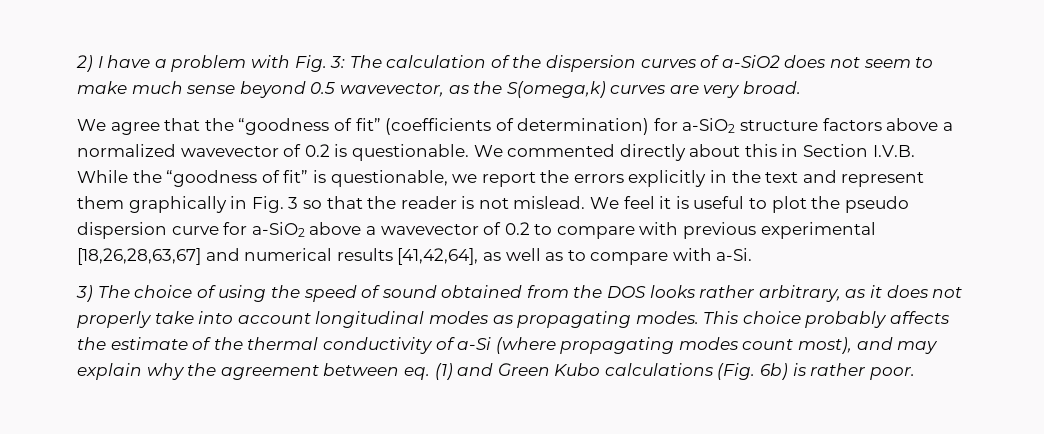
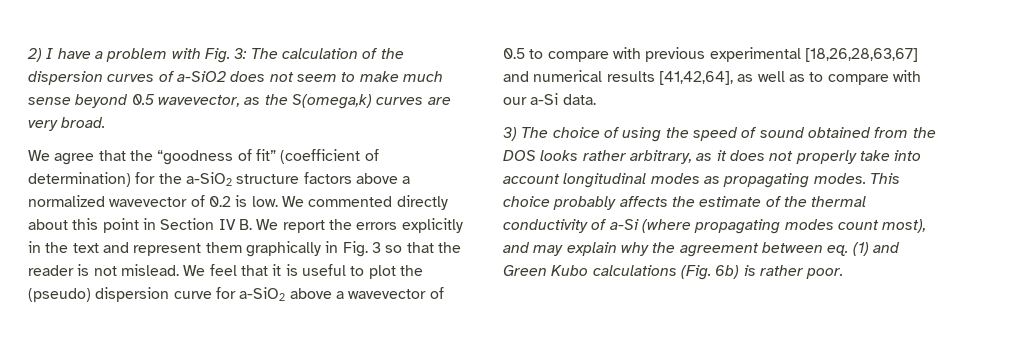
[385,118,492,135] (coefficients -> [280,149,361,164] (coefficient
(678, 124) none -> [158,173,182,184] the
[351,144,469,161] questionable. -> [251,196,278,207] low.
(777, 150) none -> [102,218,139,233] point
[872,145,915,157] [77,170,478,187] I.V.B. While the “goodness of fit” is questionable, we -> [218,219,279,230] IV B. We
(655, 202) none -> [240,265,268,276] that
[844,196,909,213] pseudo -> [28,288,91,302] (pseudo)
[504,222,530,235] 0.2 -> [503,48,525,59] 0.5
[716,248,753,261] a-Si. -> [503,93,596,105] our a-Si data.

